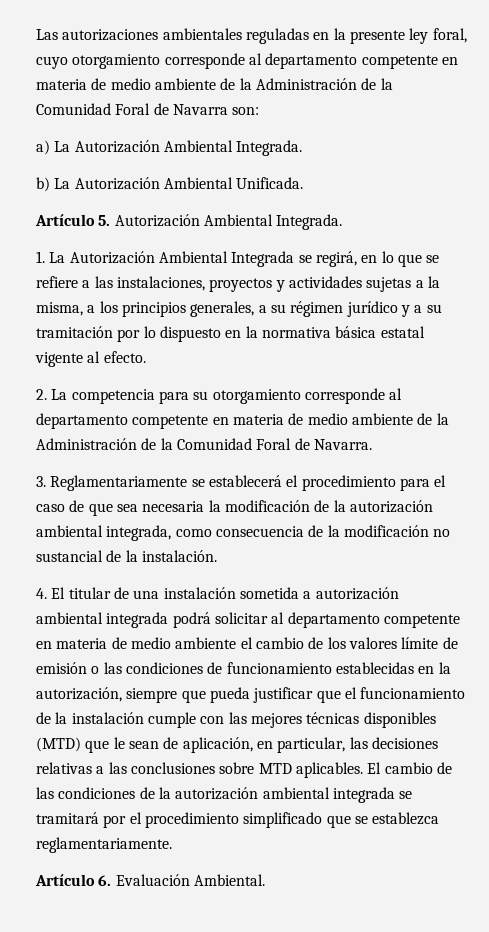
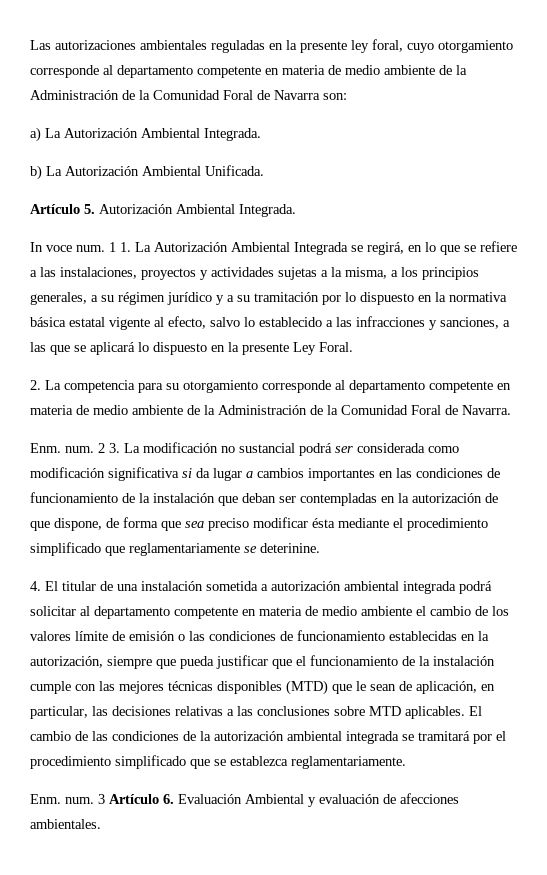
(343, 222) none -> [30,242,116,252] In voce num. 1
[103,351,146,363] efecto. -> [168,316,510,330] [30,342,353,355] efecto, salvo lo establecido a las infracciones y sanciones, a las que se aplicará lo dispuesto en la presente Ley Foral.
[36,475,447,491] [36,500,433,516] [36,525,451,541] [36,550,217,562] 3. Reglamentariamente se establecerá el procedimiento para el caso de que sea necesaria la modificación de la autorización ambiental integrada, como consecuencia de la modificación no sustancial de la instalación. -> [30,442,459,456] [30,467,500,481] [30,492,498,506] [30,517,488,531] [30,542,320,556] Enm. num. 2 3. La modificación no sustancial podrá ser considerada como modificación significativa si da lugar a cambios importantes en las condiciones de funcionamiento de la instalación que deban ser contempladas en la autorización de que dispone, de forma que sea preciso modificar ésta mediante el procedimiento simplificado que reglamentariamente se deterinine.
[35,874,265,886] Artículo 6. Evaluación Ambiental. -> [30,793,459,807] [30,819,101,829] Enm. num. 3 Artículo 6. Evaluación Ambiental y evaluación de afecciones ambientales.

